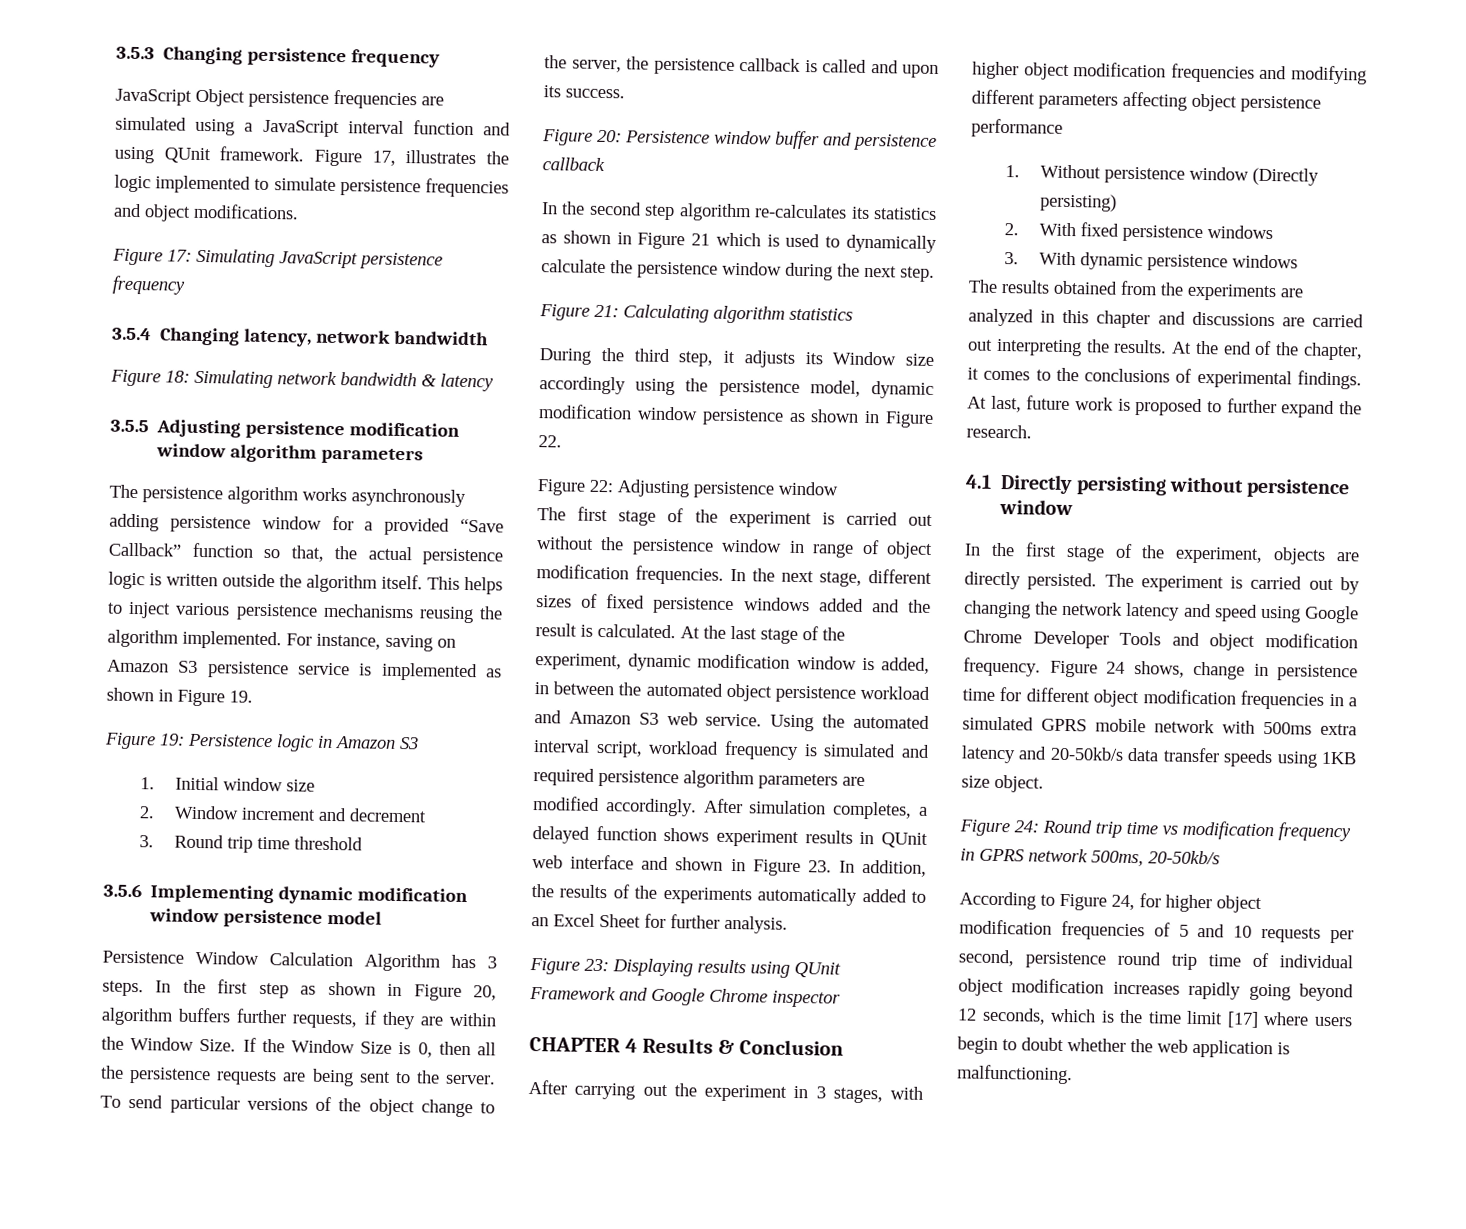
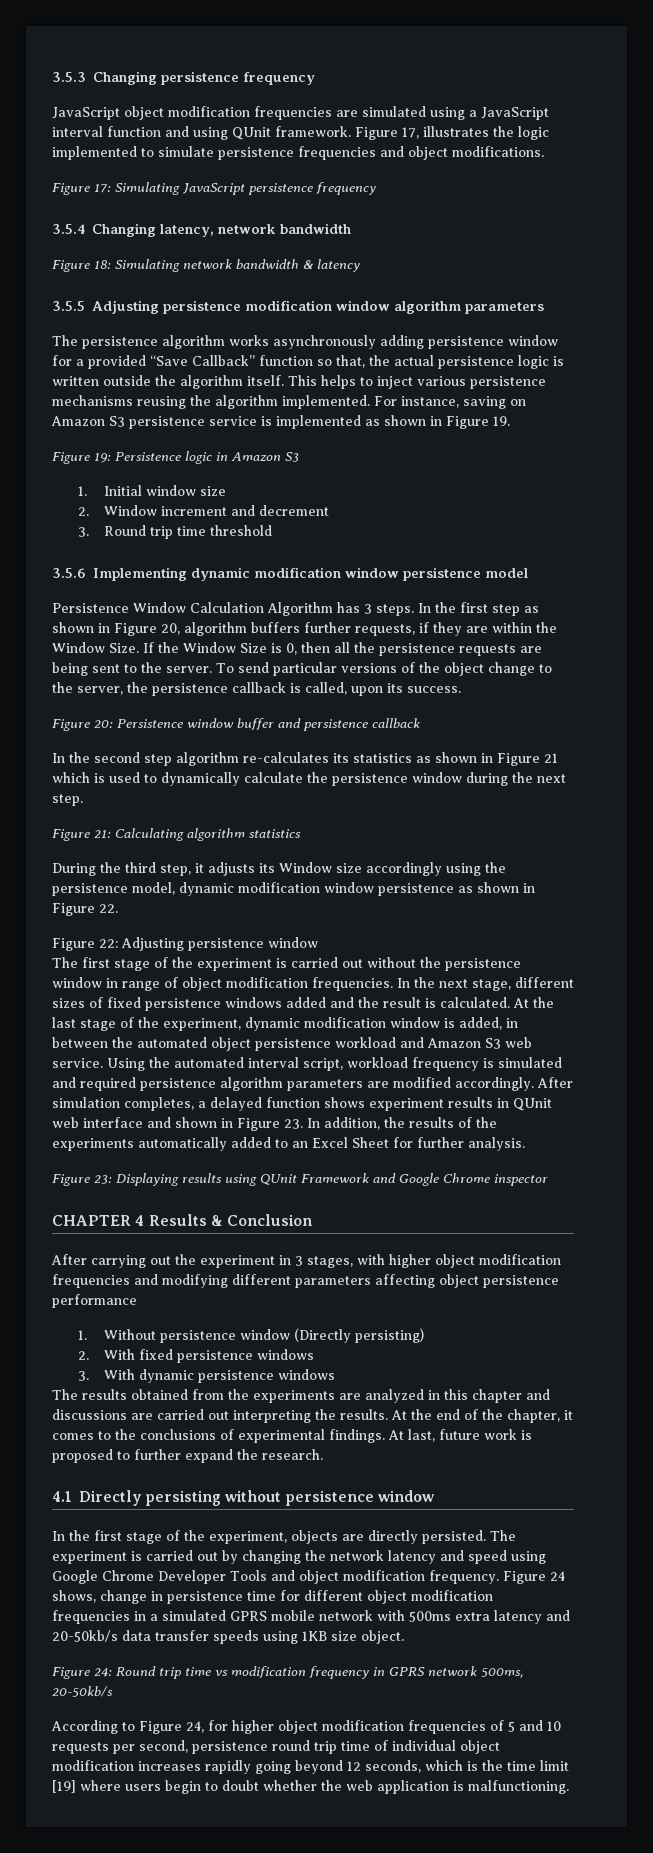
[195,88,329,108] Object persistence -> [124,106,250,120] object modification
[822,59,899,74] called and -> [305,682,347,695] called,
[1226,1011,1259,1028] [17] -> [52,1780,76,1793] [19]

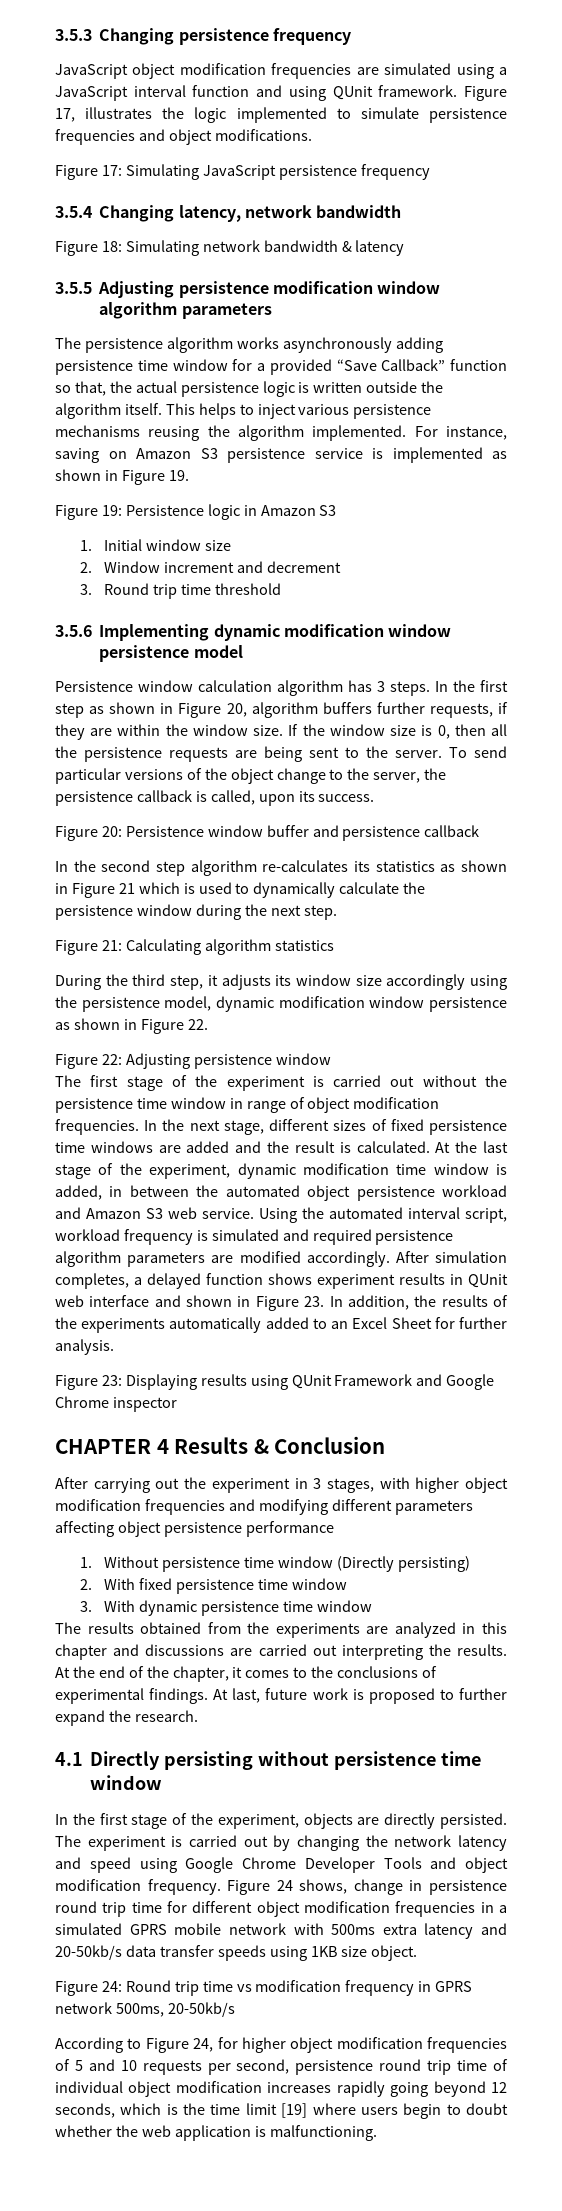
(504, 342) none -> [137,360,168,371] time
[133,602,333,616] Window Calculation Algorithm -> [138,680,343,696] window calculation algorithm
[52,642,267,653] Window Size. If the Window Size -> [192,724,417,736] window size. If the window size
[279,862,332,873] Window -> [295,974,351,986] window
(521, 964) none -> [136,1098,167,1109] time
[225,997,282,1008] windows -> [55,1141,181,1153] time windows are
(386, 1022) none -> [396,1164,427,1175] time
(237, 1336) none -> [244,1557,275,1568] time
[257,1349,315,1360] windows -> [257,1578,347,1590] time window
[278,1369,336,1380] windows -> [282,1600,372,1612] time window
(374, 1498) none -> [440,1751,481,1766] time
(243, 1597) none -> [55,1901,127,1917] round trip

